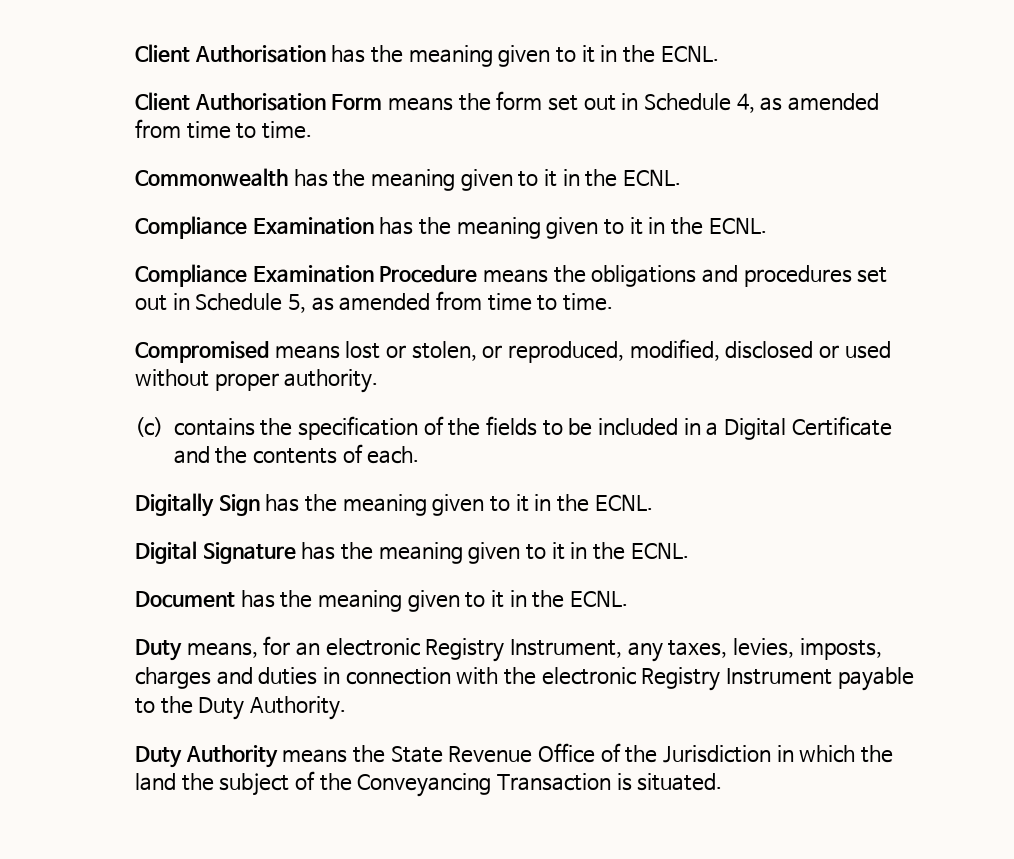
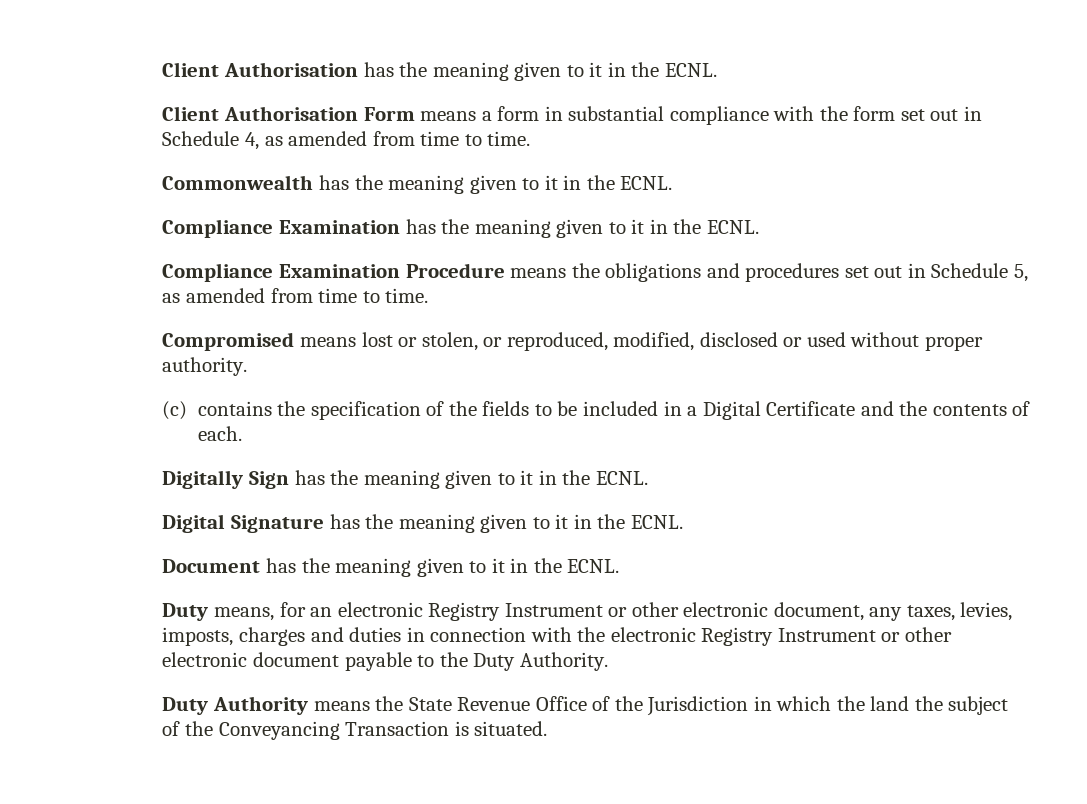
(454, 104) none -> [481,106,815,125] a form in substantial compliance with
[510,639,623,658] Instrument, -> [504,602,864,621] Instrument or other electronic document,
(833, 676) none -> [881,627,952,642] [162,652,339,667] or other electronic document

